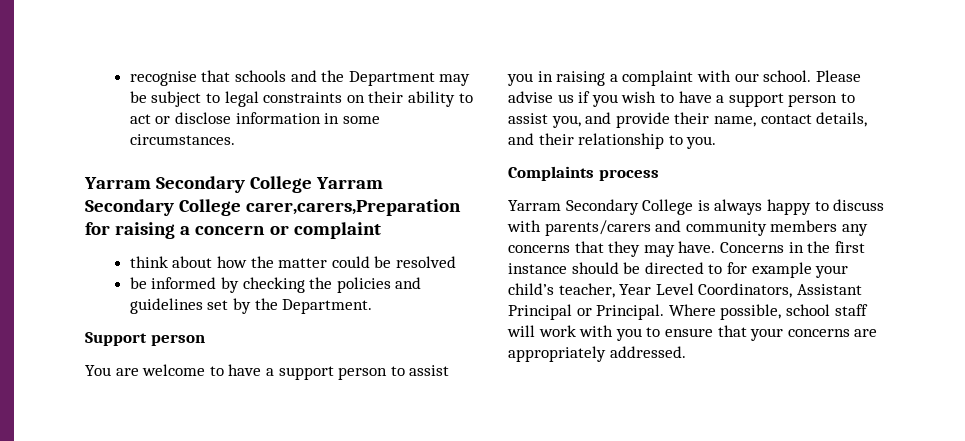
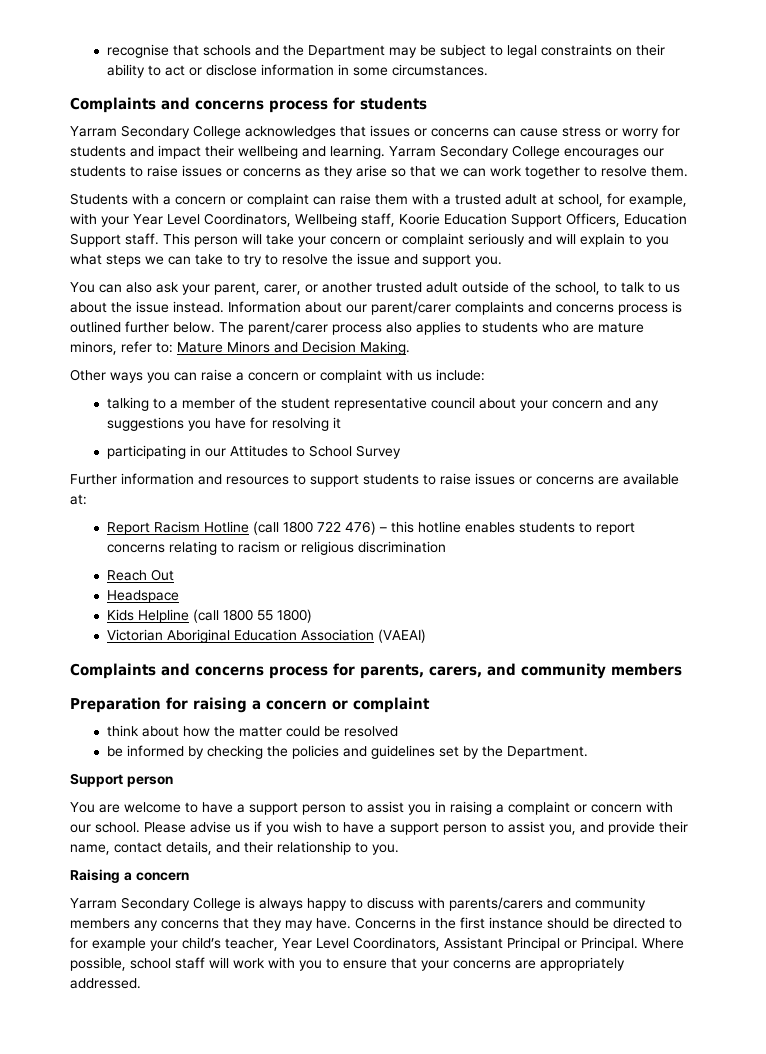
[84,176,384,193] [85,199,462,216] Yarram Secondary College Yarram Secondary College carer,carers,Preparation -> [70,97,427,113] [70,125,680,139] [70,145,664,159] [70,165,688,179] [70,193,687,207] [70,213,687,227] [70,233,669,247] [70,253,502,267] [70,281,680,295] [70,301,682,315] [70,321,644,335] [70,341,410,355] [70,369,485,383] [106,397,659,411] [106,417,341,431] [106,445,401,459] [70,473,679,487] [70,494,87,505] [106,521,635,535] [106,541,446,555] [106,569,174,581] [106,590,179,603] [106,609,312,623] [106,629,426,643] [70,663,682,679] [70,697,161,713] Complaints and concerns process for students // Yarram Secondary College acknowledges that issues or concerns can cause stress or worry for students and impact their wellbeing and learning. Yarram Secondary College encourages our students to raise issues or concerns as they arise so that we can work together to resolve them. // Students with a concern or complaint can raise them with a trusted adult at school, for example, with your Year Level Coordinators, Wellbeing staff, Koorie Education Support Officers, Education Support staff. This person will take your concern or complaint seriously and will explain to you what steps we can take to try to resolve the issue and support you. // You can also ask your parent, carer, or another trusted adult outside of the school, to talk to us about the issue instead. Information about our parent/carer complaints and concerns process is outlined further below. The parent/carer process also applies to students who are mature minors, refer to: Mature Minors and Decision Making. // Other ways you can raise a concern or complaint with us include: // talking to a member of the student representative council about your concern and any suggestions you have for resolving it // participating in our Attitudes to School Survey // Further information and resources to support students to raise issues or concerns are available at: // Report Racism Hotline (call 1800 722 476) – this hotline enables students to report concerns relating to racism or religious discrimination // Reach Out // Headspace // Kids Helpline (call 1800 55 1800) // Victorian Aboriginal Education Association (VAEAI) // Complaints and concerns process for parents, carers, and community members // Preparation
(694, 78) none -> [574,804,642,813] or concern
[508,166,659,181] Complaints process -> [70,869,189,883] Raising a concern

